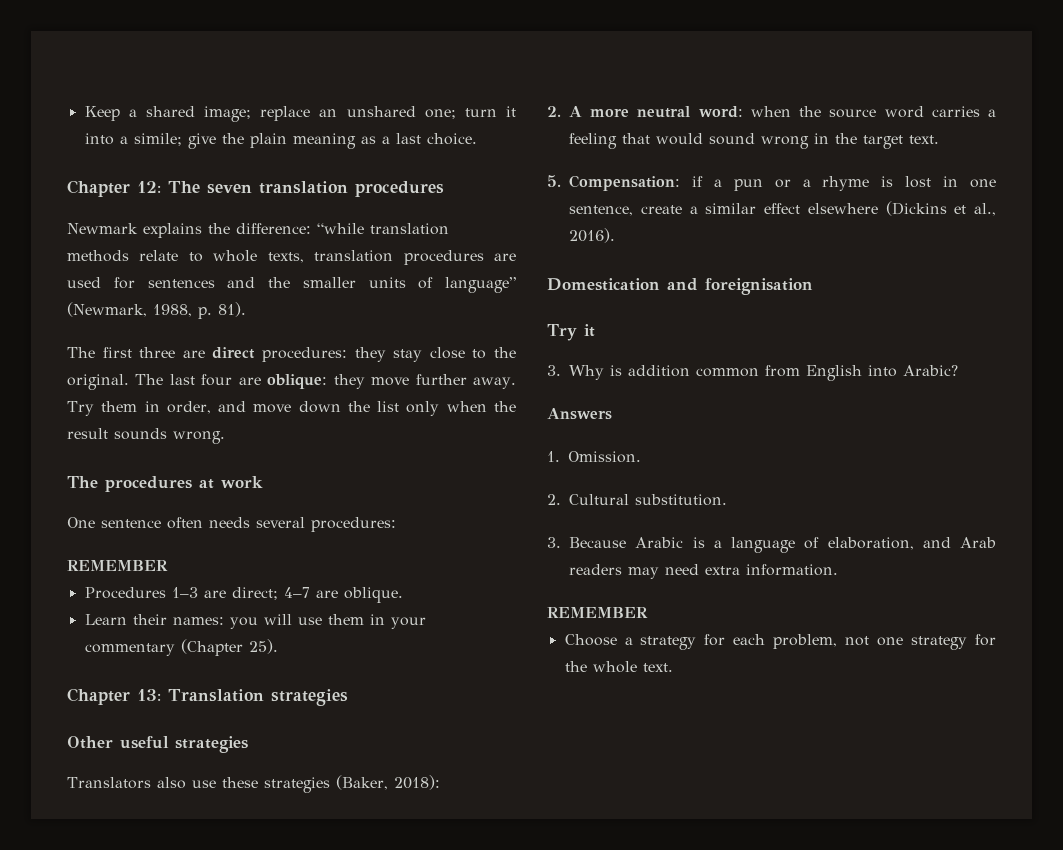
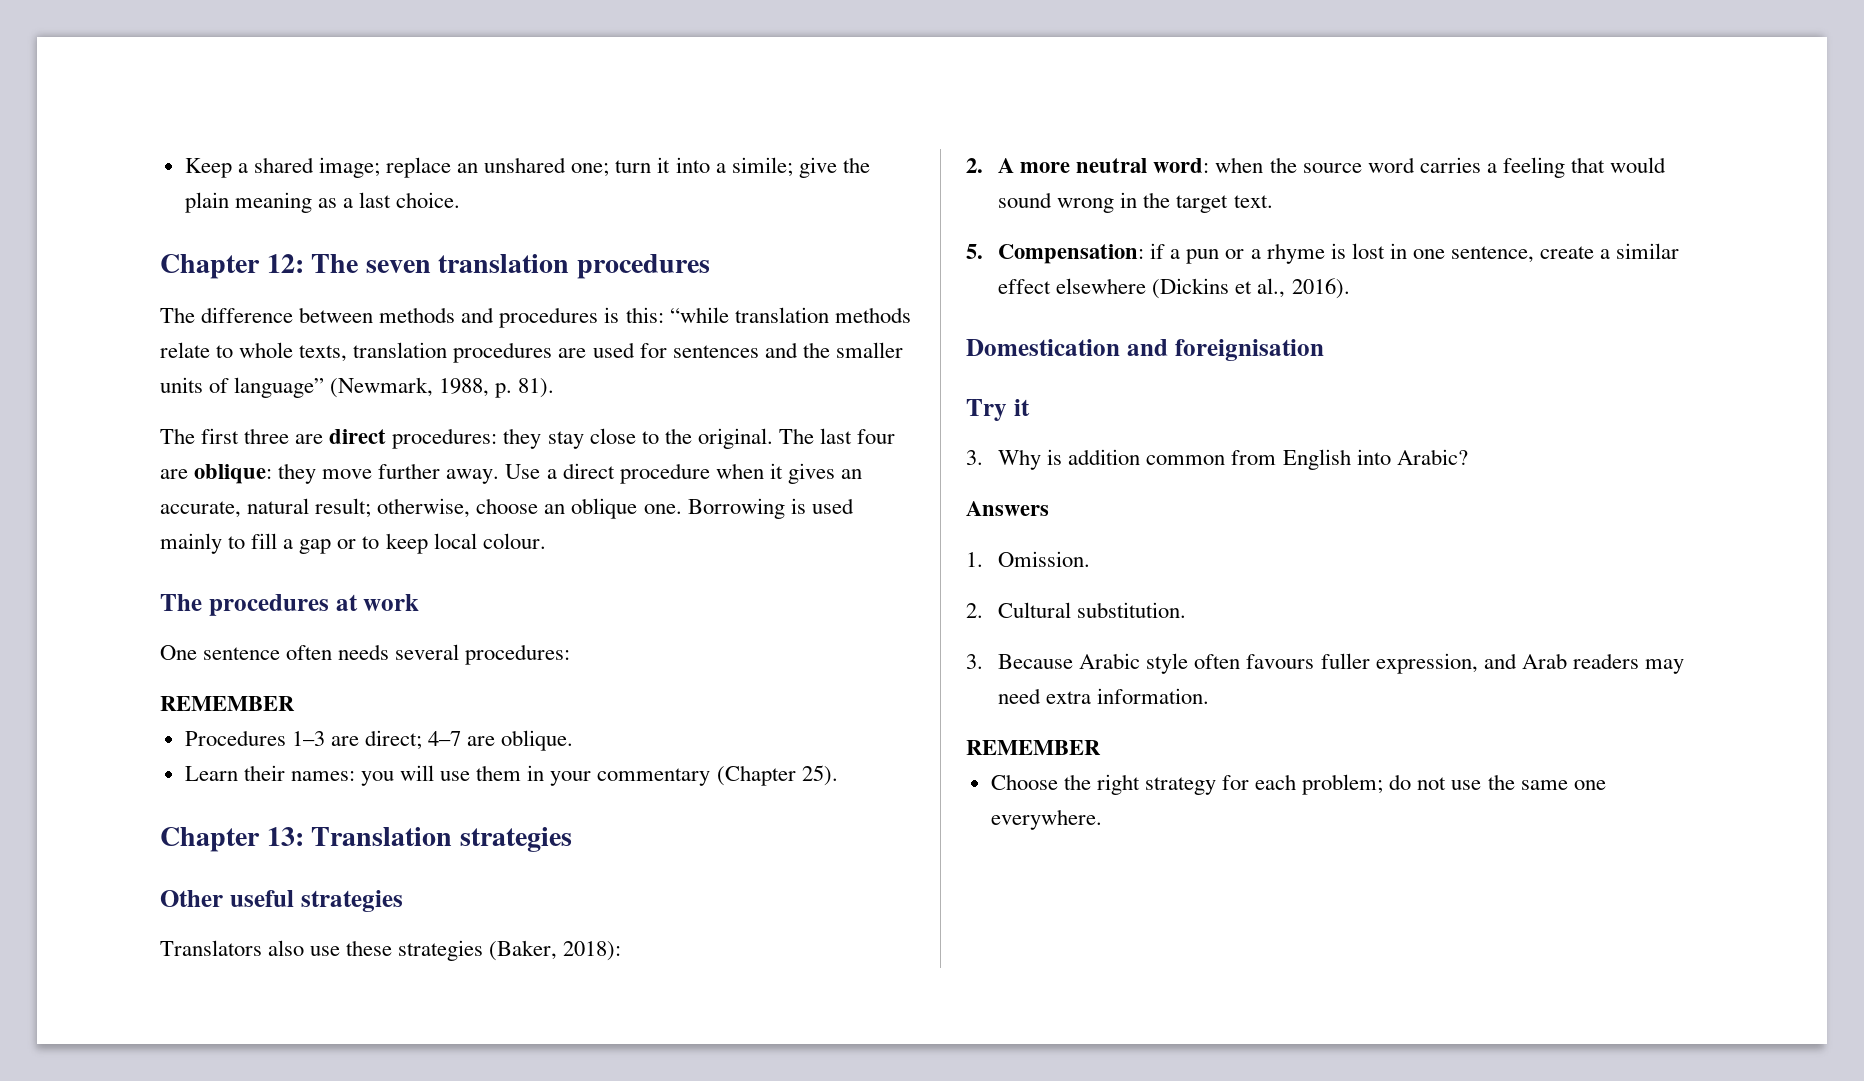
[67,223,311,238] Newmark explains the difference: -> [160,307,664,328] The difference between methods and procedures is this:
[67,401,517,416] [67,428,225,444] Try them in order, and move down the list only when the result sounds wrong. -> [505,463,862,484] [160,498,854,519] [160,533,546,554] Use a direct procedure when it gives an accurate, natural result; otherwise, choose an oblique one. Borrowing is used mainly to fill a gap or to keep local colour.
[692,537,914,553] is a language of elaboration, -> [1146,653,1478,674] style often favours fuller expression,
[624,637,633,645] a -> [1063,774,1140,795] the right
[773,634,996,650] [564,661,673,673] problem, not one strategy for the whole text. -> [1302,774,1606,795] [990,809,1102,830] problem; do not use the same one everywhere.

